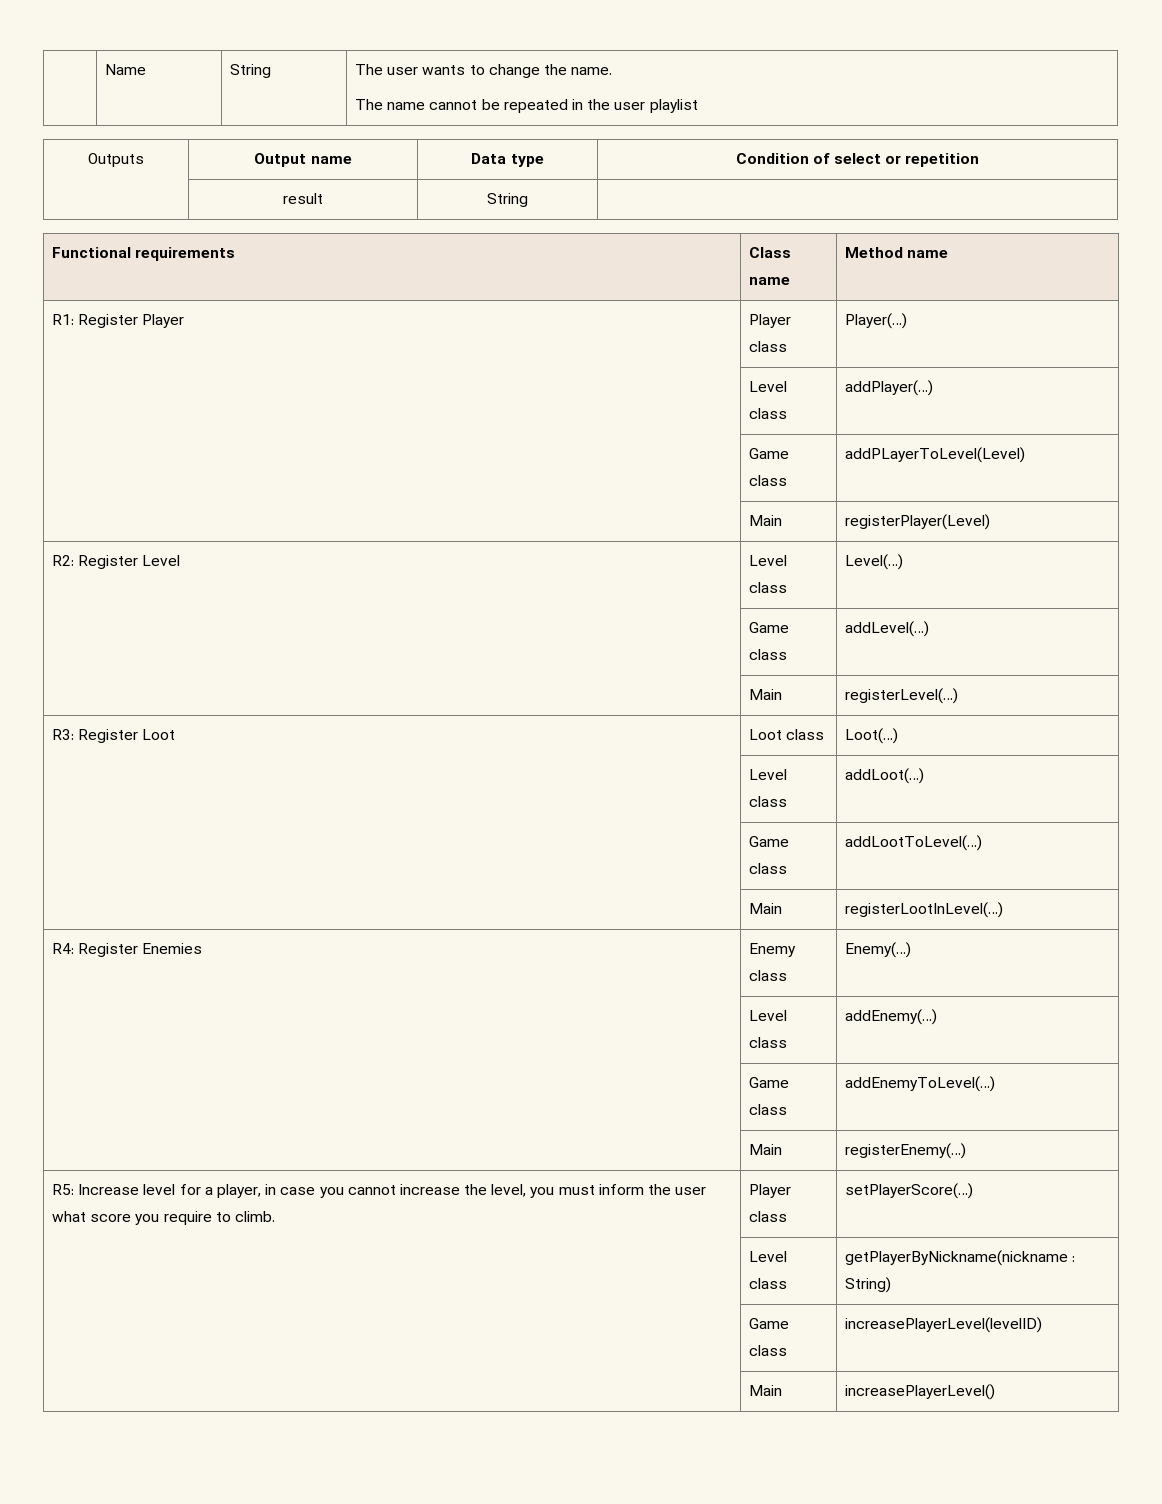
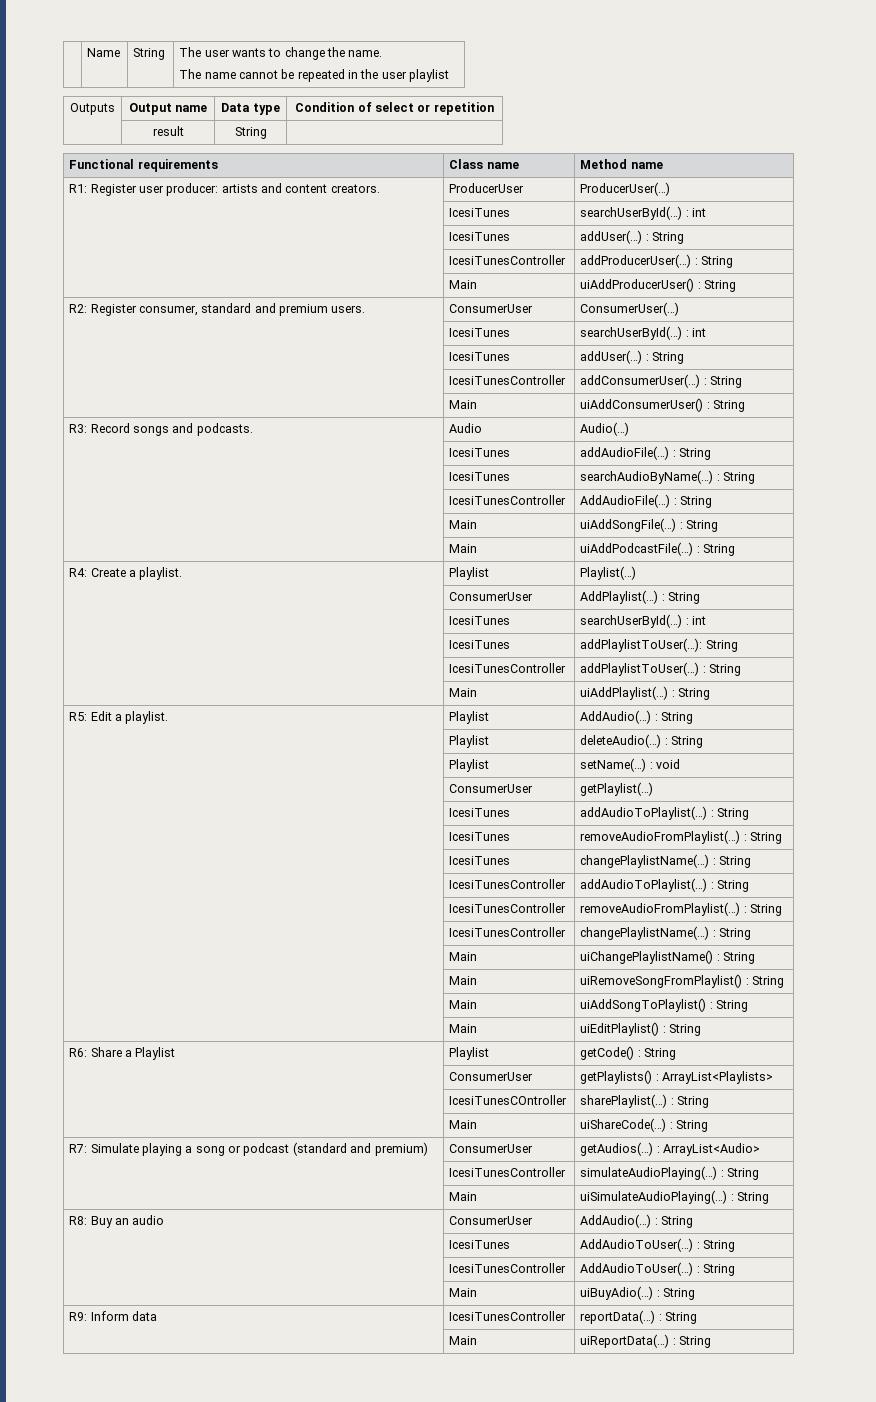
[142,314,185,328] [749,314,792,328] [749,341,788,352] [845,313,908,329] [749,381,788,392] [749,408,788,419] [845,380,934,396] [749,448,790,459] [749,475,788,486] [845,447,1026,463] [749,515,783,526] [845,514,991,530] [52,555,181,569] [749,555,788,566] [749,582,788,593] [845,554,904,570] [749,622,790,633] [749,649,788,660] [845,621,930,637] [749,689,783,700] [845,688,959,704] [52,729,176,743] [749,729,825,740] [845,728,899,744] [749,769,788,780] [749,796,788,807] [845,768,925,784] [749,836,790,847] [749,863,788,874] [845,835,983,851] [749,903,783,914] [845,902,1004,918] [52,943,203,957] [749,943,797,957] [749,970,788,981] [845,942,912,958] [749,1010,788,1021] [749,1037,788,1048] [845,1009,938,1025] [749,1077,790,1088] [749,1104,788,1115] [845,1076,996,1092] [749,1144,783,1155] [845,1143,967,1159] [52,1184,707,1198] [52,1211,275,1225] [749,1184,792,1198] [749,1211,788,1222] [845,1183,974,1199] [749,1251,788,1262] [749,1278,788,1289] [845,1250,1076,1266] [845,1277,892,1293] [749,1318,790,1329] [749,1345,788,1356] [845,1317,1043,1333] [749,1385,783,1396] [845,1384,996,1400] Player | Player class | Player(…) // | Level class | addPlayer(…) // | Game class | addPLayerToLevel(Level) // | Main | registerPlayer(Level) // R2: Register Level | Level class | Level(…) // | Game class | addLevel(…) // | Main | registerLevel(…) // R3: Register Loot | Loot class | Loot(…) // | Level class | addLoot(…) // | Game class | addLootToLevel(…) // | Main | registerLootInLevel(…) // R4: Register Enemies | Enemy class | Enemy(…) // | Level class | addEnemy(…) // | Game class | addEnemyToLevel(…) // | Main | registerEnemy(…) // R5: Increase level for a player, in case you cannot increase the level, you must inform the user what score you require to climb. | Player class | setPlayerScore(…) // | Level class | getPlayerByNickname(nickname : String) // | Game class | increasePlayerLevel(levelID) // | Main | increasePlayerLevel() -> [138,183,380,196] [449,183,525,193] [580,182,671,196] [449,208,511,217] [580,206,706,220] [449,232,511,241] [580,230,684,244] [449,255,567,265] [580,254,733,268] [449,280,478,289] [580,278,736,292] [69,303,366,316] [449,304,534,313] [580,302,680,316] [449,328,511,337] [580,326,706,340] [449,352,511,361] [580,350,684,364] [449,375,567,385] [580,374,742,388] [449,400,478,409] [580,398,745,412] [69,423,253,436] [449,423,483,433] [580,422,630,436] [449,448,511,457] [580,446,711,460] [449,472,511,481] [580,470,755,484] [449,495,567,505] [580,494,712,508] [449,520,478,529] [580,518,718,532] [449,544,478,553] [580,542,735,556] [69,567,183,580] [449,567,490,580] [580,566,637,580] [449,592,534,601] [580,590,700,604] [449,616,511,625] [580,614,706,628] [449,640,511,649] [580,638,738,652] [449,663,567,673] [580,662,741,676] [449,688,478,697] [580,686,710,700] [69,711,169,724] [449,711,490,724] [580,710,693,724] [449,735,490,748] [580,734,703,748] [449,759,490,772] [580,758,680,772] [449,784,534,793] [580,782,654,796] [449,808,511,817] [580,806,749,820] [449,832,511,841] [580,830,782,844] [449,856,511,865] [580,854,751,868] [449,879,567,889] [580,878,749,892] [449,903,567,913] [580,902,782,916] [449,927,567,937] [580,926,751,940] [449,952,478,961] [580,950,755,964] [449,976,478,985] [580,974,784,988] [449,1000,478,1009] [580,998,748,1012] [449,1024,478,1033] [580,1022,701,1036] [69,1047,176,1060] [449,1047,490,1060] [580,1046,676,1060] [449,1072,534,1081] [580,1070,773,1084] [449,1095,568,1105] [580,1094,709,1108] [449,1120,478,1129] [580,1118,708,1132] [69,1142,428,1156] [449,1144,534,1153] [580,1142,760,1156] [449,1167,567,1177] [580,1166,759,1180] [449,1192,478,1201] [580,1190,769,1204] [69,1215,165,1228] [449,1216,534,1225] [580,1214,693,1228] [449,1240,511,1249] [580,1238,735,1252] [449,1263,567,1273] [580,1262,735,1276] [449,1288,478,1297] [580,1286,695,1300] [69,1311,157,1321] [449,1311,567,1321] [580,1310,697,1324] [449,1336,478,1345] [580,1334,711,1348] user producer: artists and content creators. | ProducerUser | ProducerUser(…) // | IcesiTunes | searchUserById(…) : int // | IcesiTunes | addUser(…) : String // | IcesiTunesController | addProducerUser(…) : String // | Main | uiAddProducerUser() : String // R2: Register consumer, standard and premium users. | ConsumerUser | ConsumerUser(…) // | IcesiTunes | searchUserById(…) : int // | IcesiTunes | addUser(…) : String // | IcesiTunesController | addConsumerUser(…) : String // | Main | uiAddConsumerUser() : String // R3: Record songs and podcasts. | Audio | Audio(…) // | IcesiTunes | addAudioFile(…) : String // | IcesiTunes | searchAudioByName(…) : String // | IcesiTunesController | AddAudioFile(…) : String // | Main | uiAddSongFile(…) : String // | Main | uiAddPodcastFile(…) : String // R4: Create a playlist. | Playlist | Playlist(…) // | ConsumerUser | AddPlaylist(…) : String // | IcesiTunes | searchUserById(…) : int // | IcesiTunes | addPlaylistToUser(…): String // | IcesiTunesController | addPlaylistToUser(…) : String // | Main | uiAddPlaylist(…) : String // R5: Edit a playlist. | Playlist | AddAudio(…) : String // | Playlist | deleteAudio(…) : String // | Playlist | setName(…) : void // | ConsumerUser | getPlaylist(…) // | IcesiTunes | addAudioToPlaylist(…) : String // | IcesiTunes | removeAudioFromPlaylist(…) : String // | IcesiTunes | changePlaylistName(…) : String // | IcesiTunesController | addAudioToPlaylist(…) : String // | IcesiTunesController | removeAudioFromPlaylist(…) : String // | IcesiTunesController | changePlaylistName(…) : String // | Main | uiChangePlaylistName() : String // | Main | uiRemoveSongFromPlaylist() : String // | Main | uiAddSongToPlaylist() : String // | Main | uiEditPlaylist() : String // R6: Share a Playlist | Playlist | getCode() : String // | ConsumerUser | getPlaylists() : ArrayList<Playlists> // | IcesiTunesCOntroller | sharePlaylist(…) : String // | Main | uiShareCode(…) : String // R7: Simulate playing a song or podcast (standard and premium) | ConsumerUser | getAudios(…) : ArrayList<Audio> // | IcesiTunesController | simulateAudioPlaying(…) : String // | Main | uiSimulateAudioPlaying(…) : String // R8: Buy an audio | ConsumerUser | AddAudio(…) : String // | IcesiTunes | AddAudioToUser(…) : String // | IcesiTunesController | AddAudioToUser(…) : String // | Main | uiBuyAdio(…) : String // R9: Inform data | IcesiTunesController | reportData(…) : String // | Main | uiReportData(…) : String

